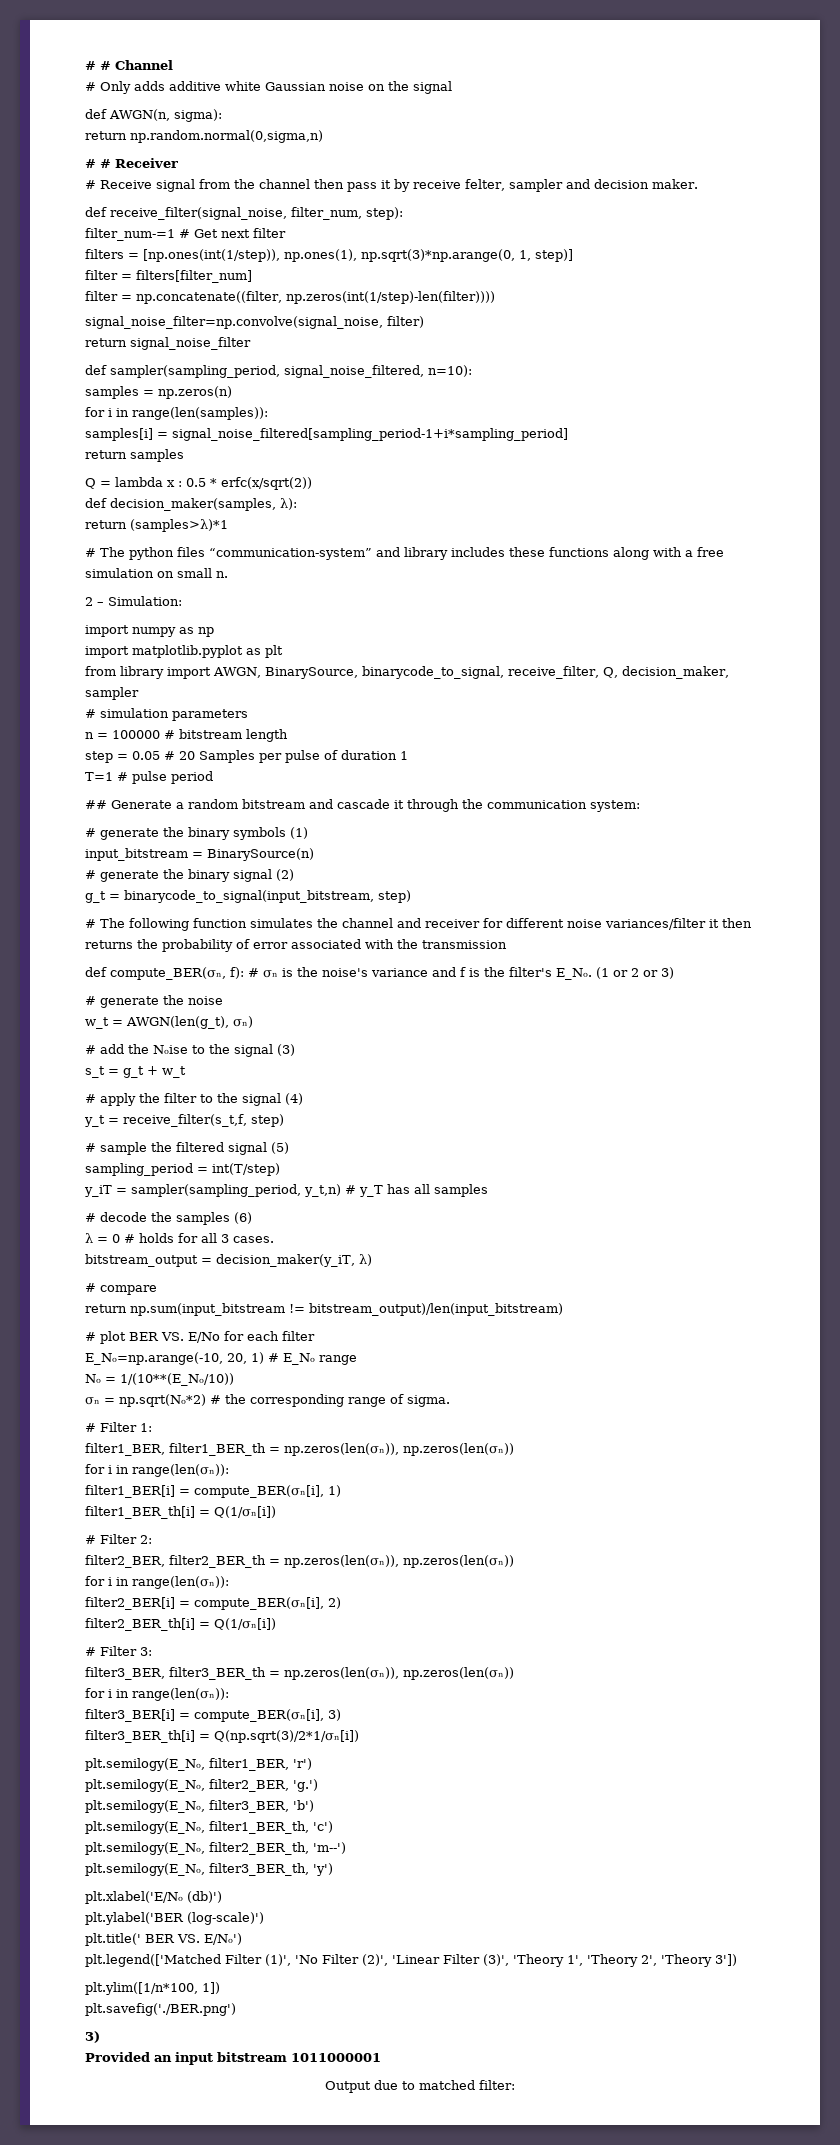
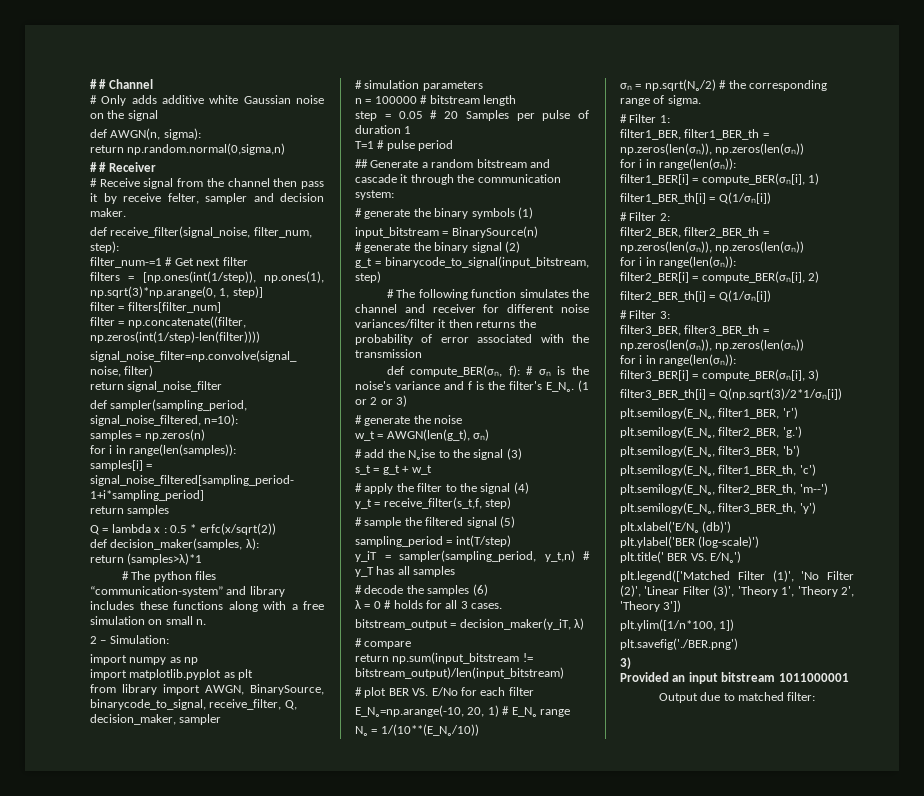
[119,1394,206,1407] np.sqrt(Nₒ*2) -> [644,79,716,91] np.sqrt(Nₒ/2)

